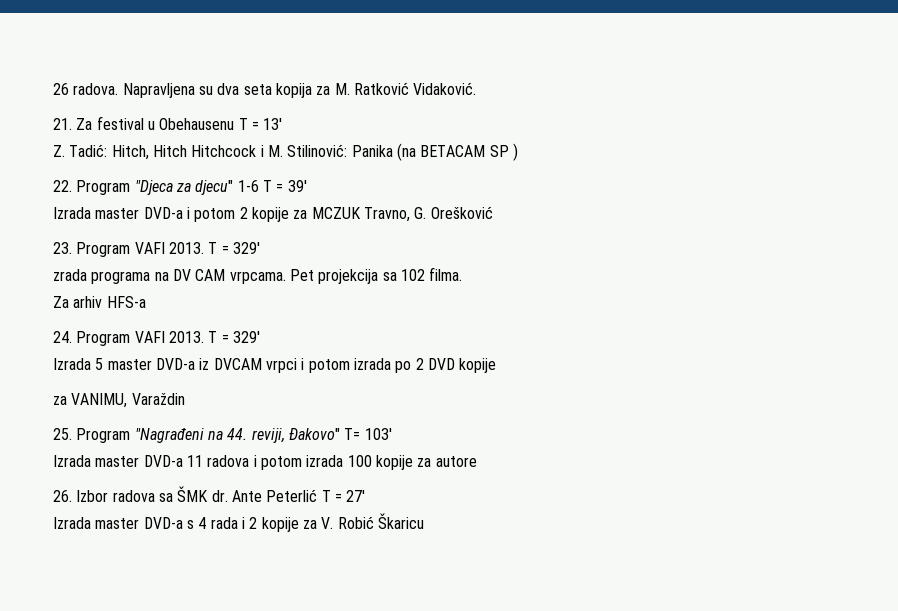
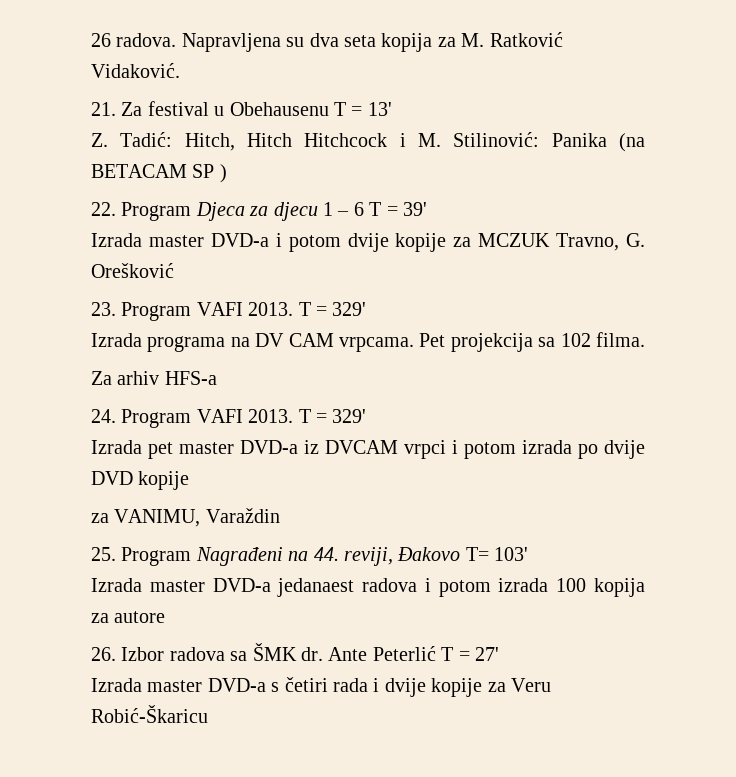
[134,180,259,195] "Djeca za djecu" 1-6 -> [195,202,364,221] Djeca za djecu 1 – 6
[239,207,248,219] 2 -> [347,233,389,252] dvije
[53,269,87,281] zrada -> [91,333,142,347] Izrada
[95,358,104,370] 5 -> [148,442,173,459] pet
[415,358,424,370] 2 -> [604,440,645,459] dvije
[134,428,204,443] "Nagrađeni -> [195,547,283,566] Nagrađeni
[288,428,340,440] Đakovo" -> [397,547,461,561] Đakovo
[186,455,203,467] 11 -> [277,578,355,597] jedanaest
[375,455,413,470] kopije -> [594,578,645,597] kopija
[198,517,207,529] 4 -> [284,677,328,692] četiri
[249,513,424,532] 2 kopije za V. Robić Škaricu -> [384,678,551,697] [91,705,208,723] dvije kopije za Veru Robić-Škaricu

